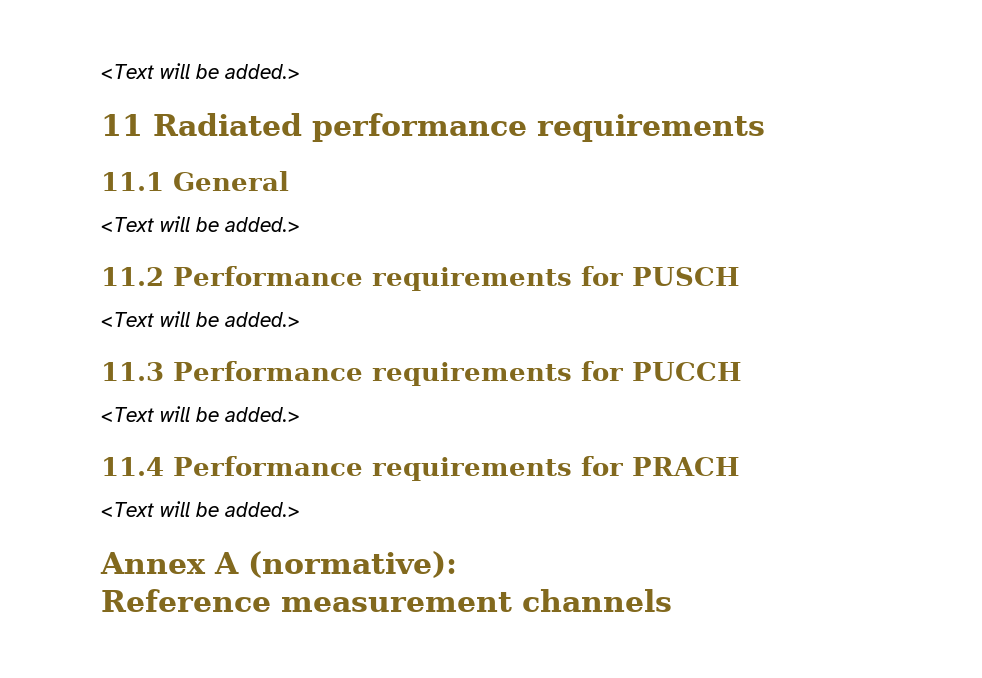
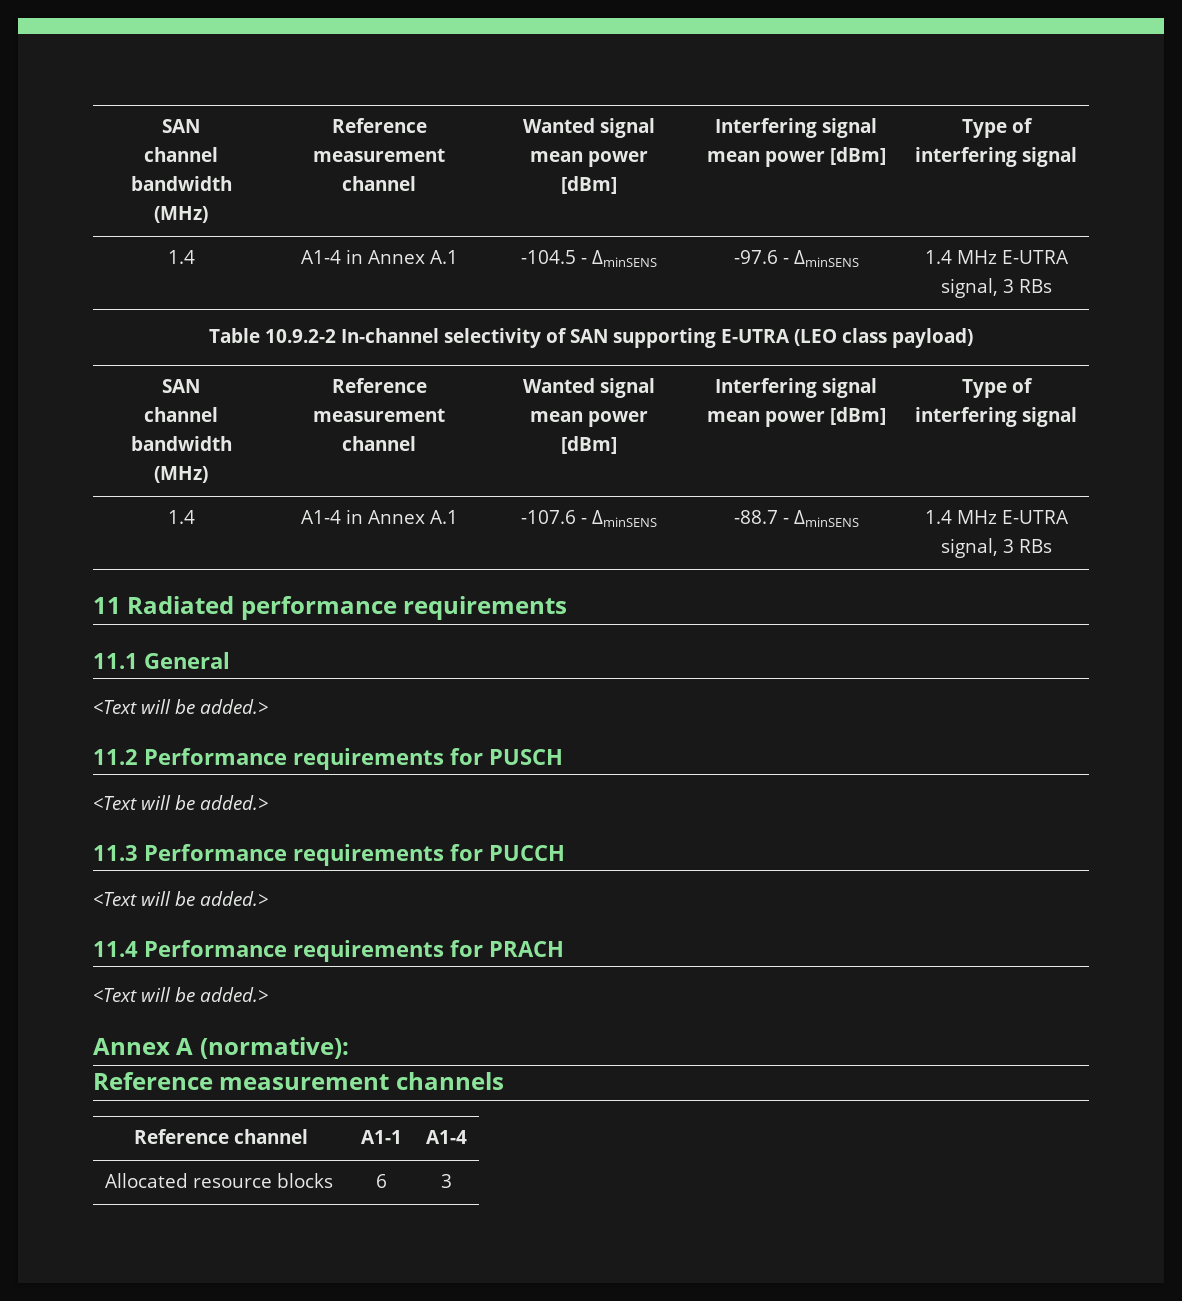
[101,63,300,79] <Text will be added.> -> [162,119,200,133] [144,147,218,162] [130,176,232,191] [154,206,208,223] [331,118,427,133] [313,148,445,162] [342,176,416,191] [523,118,655,138] [530,151,648,167] [561,176,617,194] [715,118,877,138] [706,147,886,167] [961,118,1033,138] [915,147,1077,167] [167,250,195,264] [300,249,458,264] [521,250,657,267] [733,250,859,267] [924,250,1069,264] [940,278,1052,298] [209,328,973,348] [162,379,200,393] [144,407,218,422] [130,436,232,451] [154,466,208,483] [331,378,427,393] [313,408,445,422] [342,436,416,451] [523,378,655,398] [530,411,648,427] [561,436,617,454] [715,378,877,398] [706,407,886,427] [961,378,1033,398] [915,407,1077,427] [167,510,195,524] [300,509,458,524] [521,510,657,527] [733,510,859,527] [924,510,1069,524] [940,538,1052,558] SAN // channel bandwidth (MHz) | Reference measurement channel | Wanted signal mean power [dBm] | Interfering signal mean power [dBm] | Type of interfering signal // 1.4 | A1-4 in Annex A.1 | -104.5 - ΔminSENS | -97.6 - ΔminSENS | 1.4 MHz E-UTRA signal, 3 RBs // Table 10.9.2-2 In-channel selectivity of SAN supporting E-UTRA (LEO class payload) // SAN // channel bandwidth (MHz) | Reference measurement channel | Wanted signal mean power [dBm] | Interfering signal mean power [dBm] | Type of interfering signal // 1.4 | A1-4 in Annex A.1 | -107.6 - ΔminSENS | -88.7 - ΔminSENS | 1.4 MHz E-UTRA signal, 3 RBs
(672, 600) none -> [134,1129,308,1144] [360,1130,402,1144] [425,1130,467,1144] [104,1173,333,1188] [375,1174,387,1188] [440,1174,452,1188] // Reference channel | A1-1 | A1-4 // Allocated resource blocks | 6 | 3

